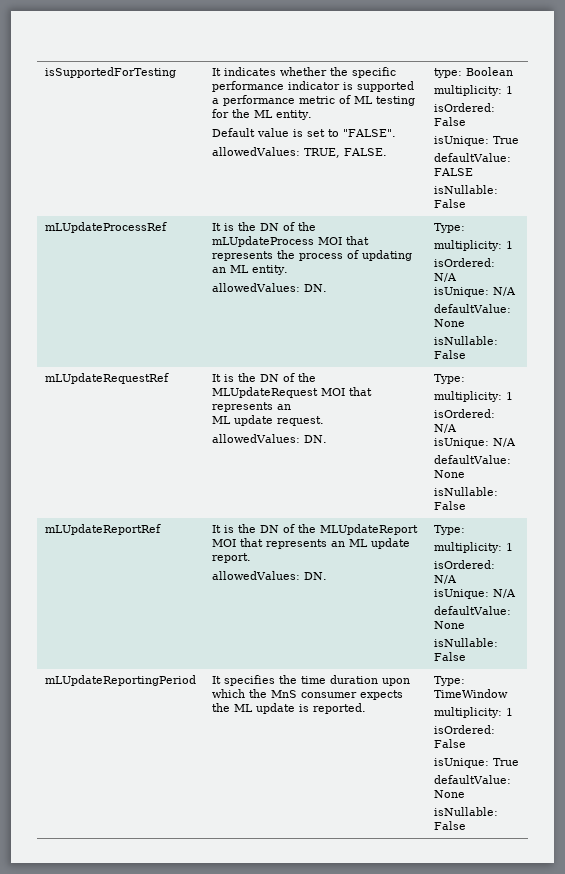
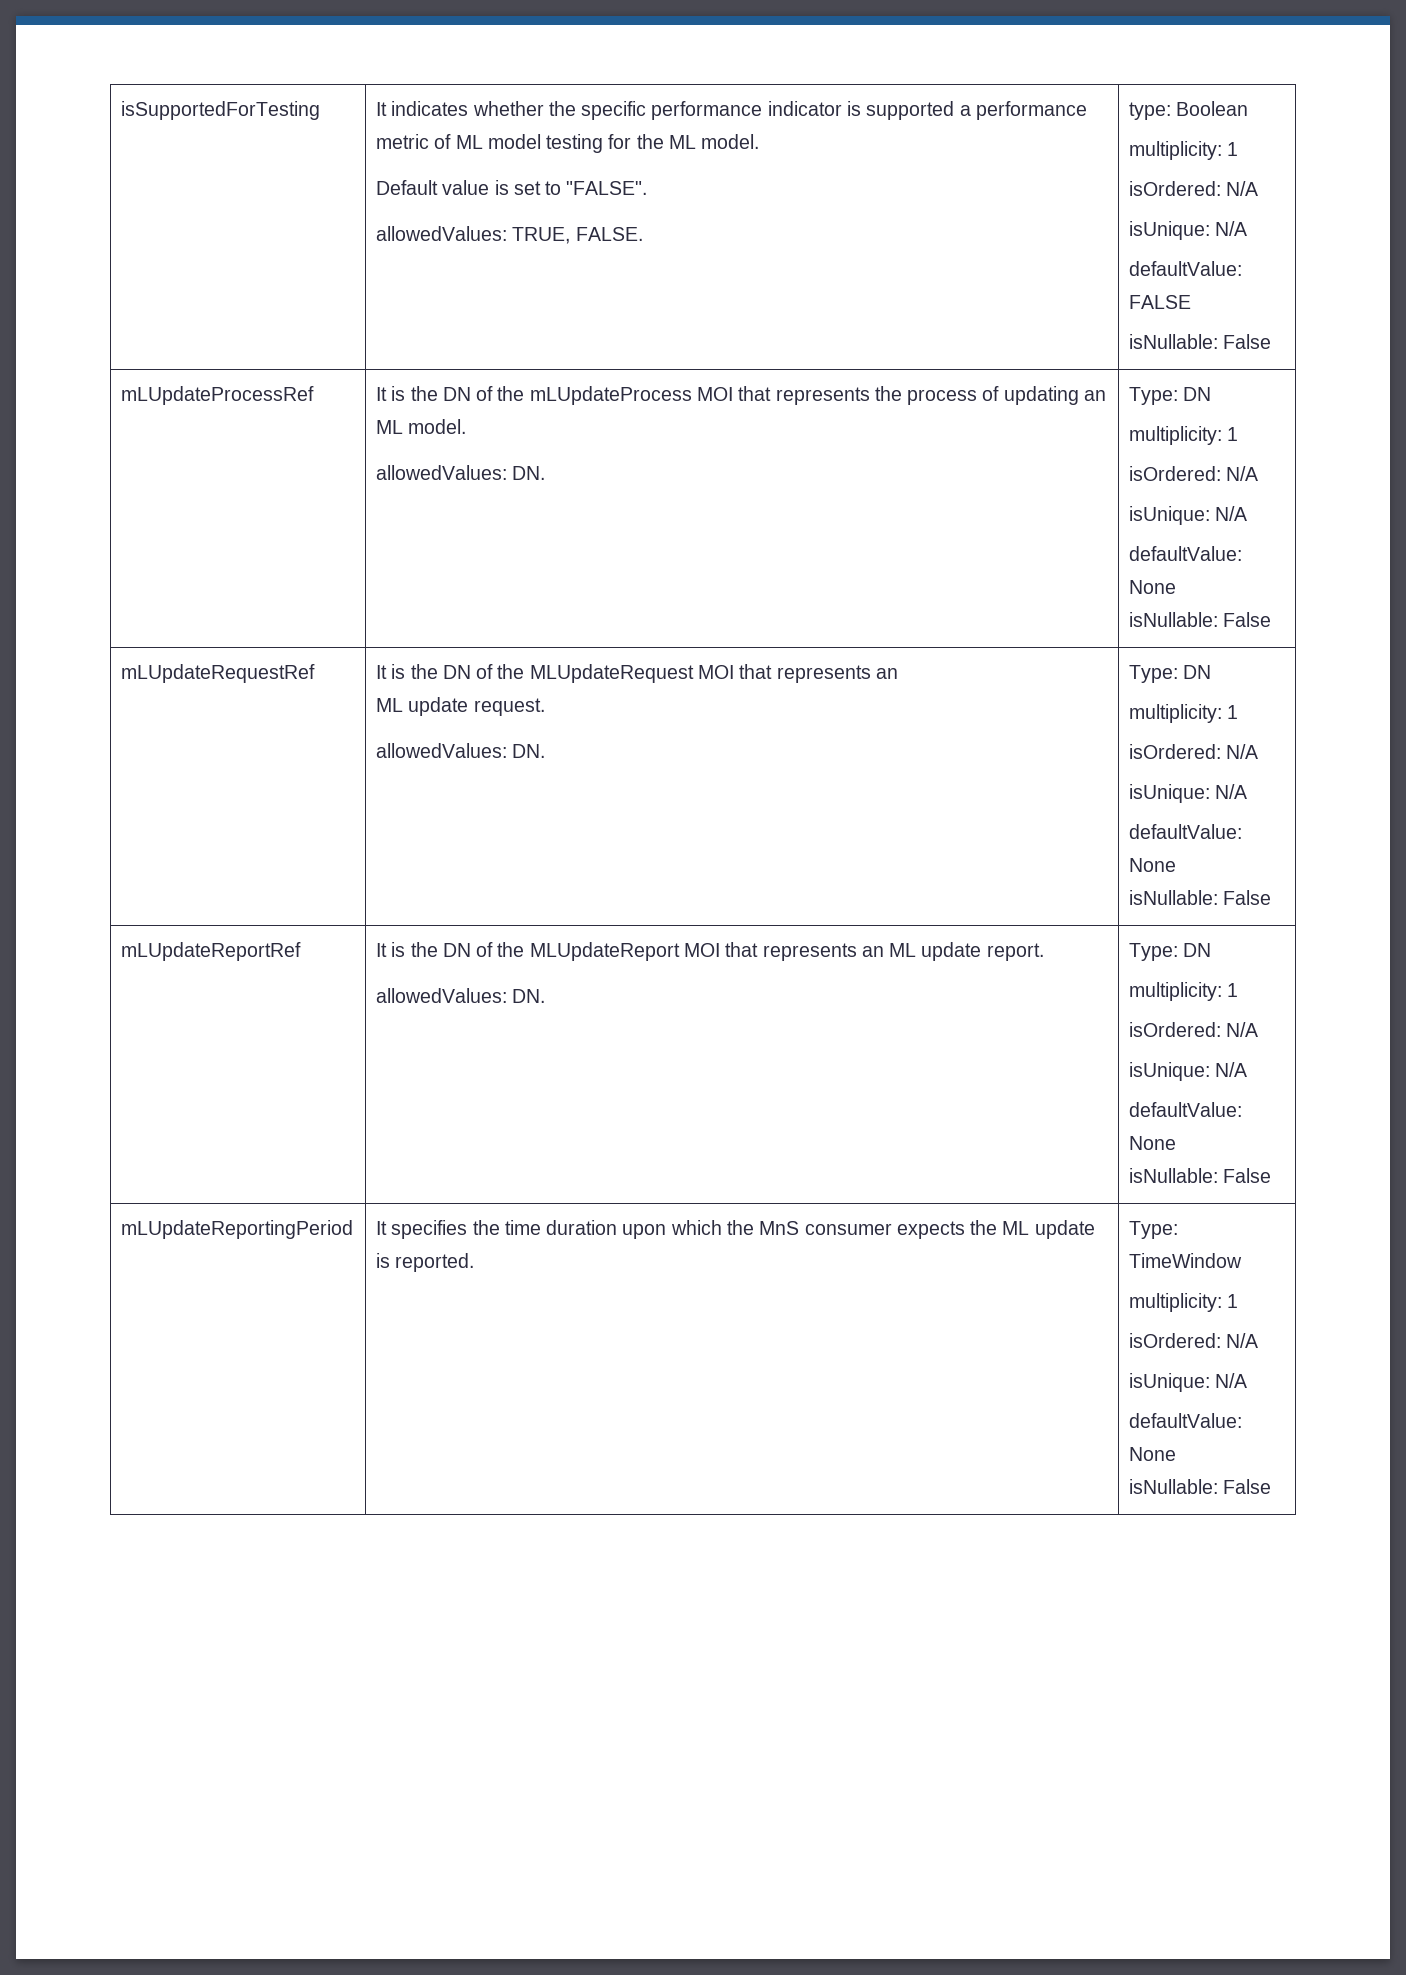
(373, 100) none -> [487,134,541,149] model
[275,110,312,120] entity. -> [701,134,760,149] model.
[433,117,466,126] [433,136,519,146] False // isUnique: True -> [1226,181,1259,196] [1129,221,1248,240] N/A // isUnique: N/A
[251,265,288,275] [211,283,327,292] [433,223,465,233] entity. // allowedValues: DN. | Type: -> [408,419,467,434] [376,465,546,480] [1129,387,1212,405] model. // allowedValues: DN. | Type: DN
(465, 379) none -> [1183,665,1212,679] DN
(465, 530) none -> [1183,943,1212,957] DN
[433,739,466,748] [433,758,519,768] False // isUnique: True -> [1226,1333,1259,1348] [1129,1373,1248,1392] N/A // isUnique: N/A

